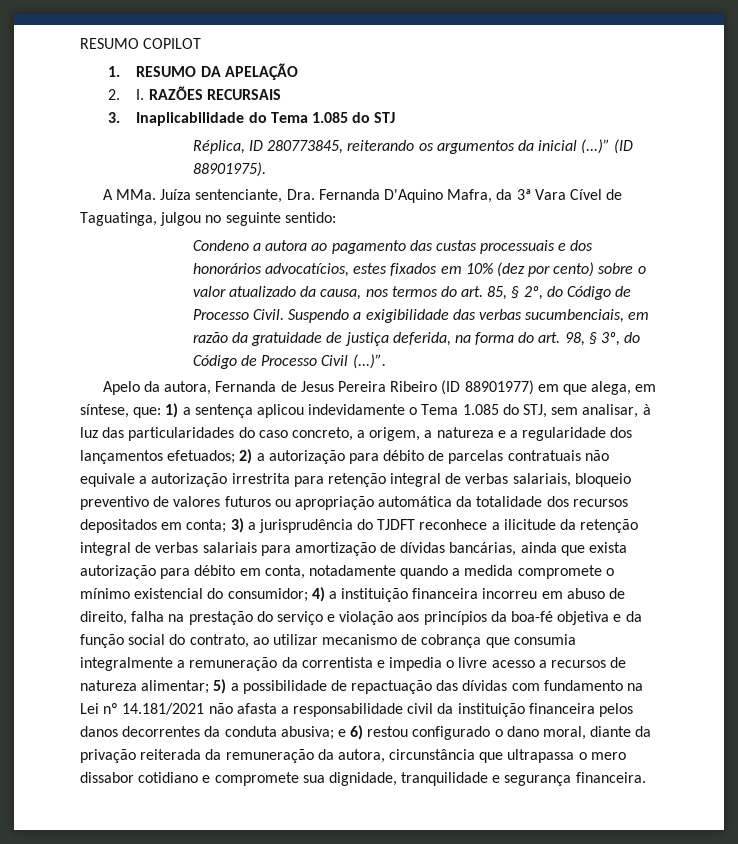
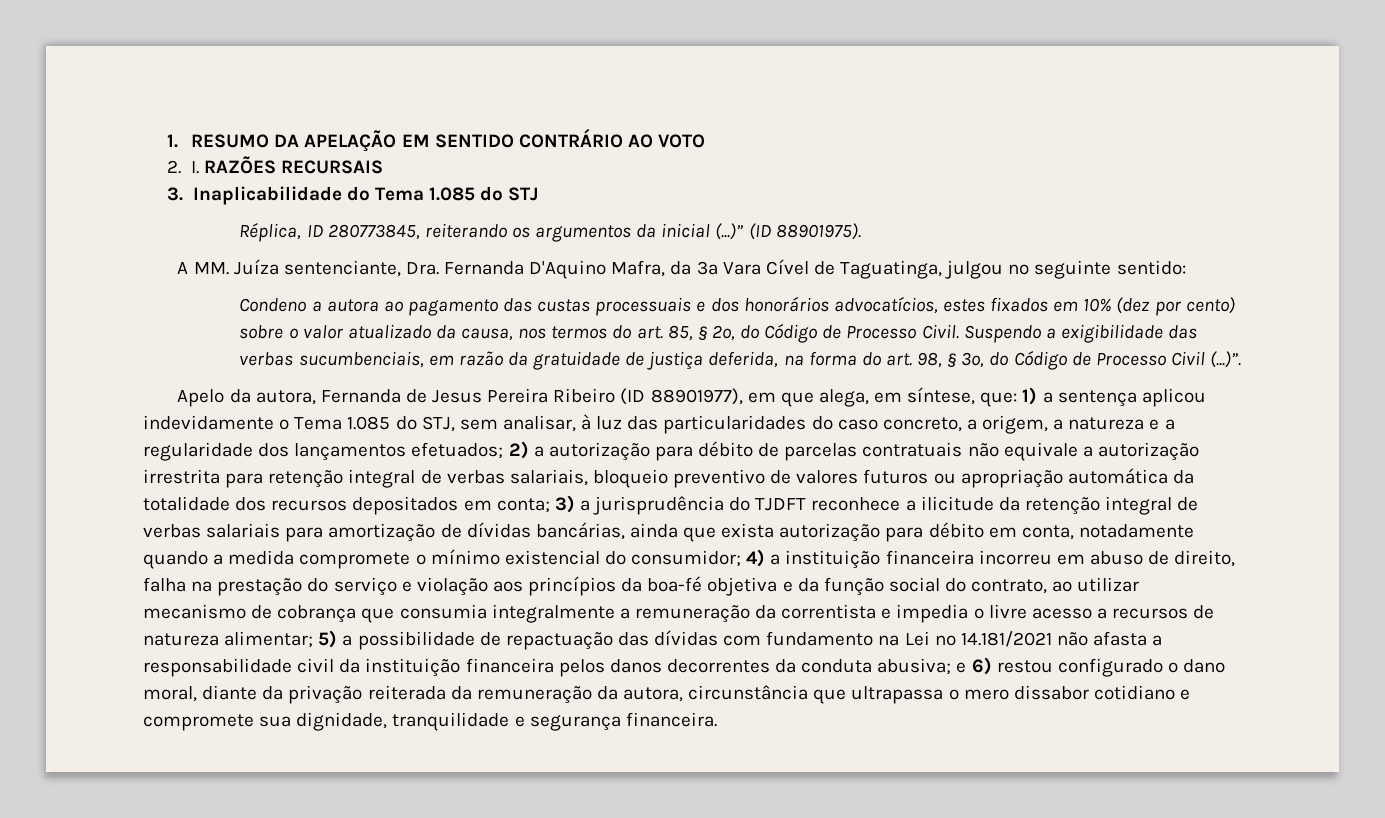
[80,38,202,49] RESUMO COPILOT // -> (167, 141) none
(298, 71) none -> [401,128,706,148] EM SENTIDO CONTRÁRIO AO VOTO
[116,189,157,200] MMa. -> [193,262,229,275] MM.
[464,380,534,395] 88901977) -> [650,388,743,405] 88901977),

